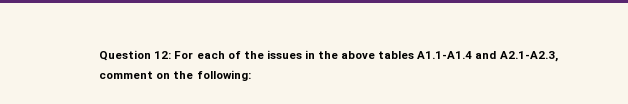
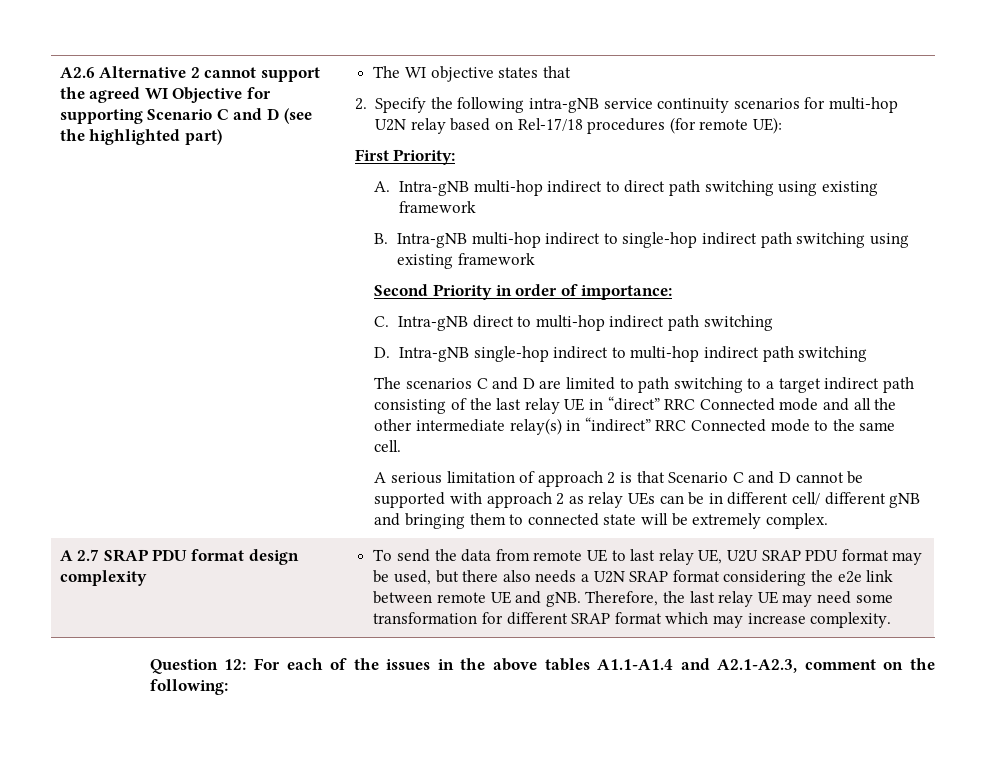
(99, 55) none -> [59,66,321,82] [59,87,272,103] [59,108,312,124] [59,129,222,145] [373,66,571,82] [354,97,898,113] [375,117,782,134] [354,149,456,165] [374,180,878,196] [398,201,476,213] [374,232,909,248] [396,253,535,269] [374,284,673,300] [374,315,773,331] [374,346,868,362] [374,377,914,393] [374,396,897,414] [374,417,896,435] [374,440,402,452] [374,471,864,487] [374,492,921,508] [374,513,828,529] [59,549,299,565] [59,570,147,586] [373,549,923,565] [373,570,894,586] [373,591,893,607] [373,612,892,628] A2.6 Alternative 2 cannot support the agreed WI Objective for supporting Scenario C and D (see the highlighted part) | The WI objective states that // 2. Specify the following intra-gNB service continuity scenarios for multi-hop U2N relay based on Rel-17/18 procedures (for remote UE): // First Priority: // A. Intra-gNB multi-hop indirect to direct path switching using existing framework // B. Intra-gNB multi-hop indirect to single-hop indirect path switching using existing framework // Second Priority in order of importance: // C. Intra-gNB direct to multi-hop indirect path switching // D. Intra-gNB single-hop indirect to multi-hop indirect path switching // The scenarios C and D are limited to path switching to a target indirect path consisting of the last relay UE in “direct” RRC Connected mode and all the other intermediate relay(s) in “indirect” RRC Connected mode to the same cell. // A serious limitation of approach 2 is that Scenario C and D cannot be supported with approach 2 as relay UEs can be in different cell/ different gNB and bringing them to connected state will be extremely complex. // A 2.7 SRAP PDU format design complexity | To send the data from remote UE to last relay UE, U2U SRAP PDU format may be used, but there also needs a U2N SRAP format considering the e2e link between remote UE and gNB. Therefore, the last relay UE may need some transformation for different SRAP format which may increase complexity. //

